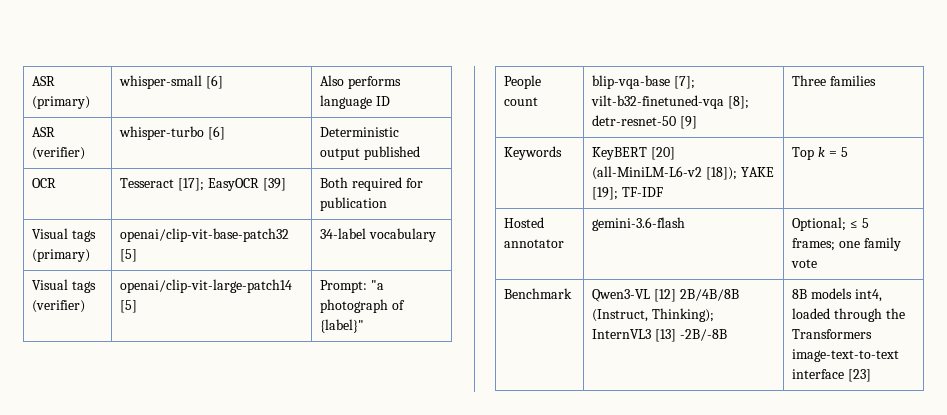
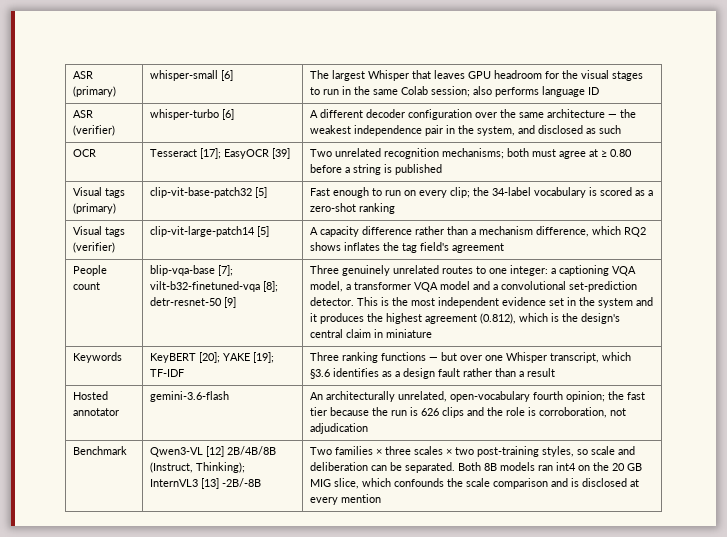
[320,75,345,86] Also -> [310,70,644,81] [310,86,493,97] The largest Whisper that leaves GPU headroom for the visual stages to run in the same Colab session; also
[320,127,400,137] [320,146,421,160] Deterministic output published -> [310,109,637,120] [310,125,622,136] A different decoder configuration over the same architecture — the weakest independence pair in the system, and disclosed as such
[320,177,423,191] [320,197,388,211] Both required for publication -> [310,148,633,159] [310,164,443,175] Two unrelated recognition mechanisms; both must agree at ≥ 0.80 before a string is published
[120,228,290,242] [120,249,138,262] [320,228,437,242] openai/clip-vit-base-patch32 [5] | 34-label vocabulary -> [150,187,268,198] [310,187,654,198] [310,203,396,214] clip-vit-base-patch32 [5] | Fast enough to run on every clip; the 34-label vocabulary is scored as a zero-shot ranking
[120,279,293,293] [120,300,138,313] [320,280,385,293] [320,299,406,313] [320,319,365,333] openai/clip-vit-large-patch14 [5] | Prompt: "a photograph of {label}" -> [150,226,270,237] [310,226,647,237] [310,242,505,253] clip-vit-large-patch14 [5] | A capacity difference rather than a mechanism difference, which RQ2 shows inflates the tag field's agreement
[830,75,877,86] families -> [342,265,637,276] [310,281,638,292] [310,297,654,308] [310,313,621,324] [310,329,433,338] genuinely unrelated routes to one integer: a captioning VQA model, a transformer VQA model and a convolutional set-prediction detector. This is the most independent evidence set in the system and it produces the highest agreement (0.812), which is the design's central claim in miniature
[651,147,676,160] [592,166,738,180] [20] (all-MiniLM-L6-v2 [18]); -> [199,352,221,363] [20];
[792,147,848,160] [504,217,545,228] [504,239,565,248] [592,217,686,231] [792,217,869,231] [792,237,901,251] [791,259,818,268] Top k = 5 // Hosted annotator | gemini-3.6-flash | Optional; ≤ 5 frames; one family vote -> [310,352,632,363] [310,368,556,379] [73,391,109,400] [73,408,120,416] [150,391,230,402] [310,391,646,402] [310,407,627,418] [310,423,369,434] Three ranking functions — but over one Whisper transcript, which §3.6 identifies as a design fault rather than a result // Hosted annotator | gemini-3.6-flash | An architecturally unrelated, open-vocabulary fourth opinion; the fast tier because the run is 626 clips and the role is corroboration, not adjudication
[792,288,882,302] [792,308,905,322] [792,329,873,339] [792,349,900,362] [792,369,872,382] 8B models int4, loaded through the Transformers image-text-to-text interface [23] -> [310,446,636,457] [310,462,643,473] [310,478,640,489] [310,494,382,505] Two families × three scales × two post-training styles, so scale and deliberation can be separated. Both 8B models ran int4 on the 20 GB MIG slice, which confounds the scale comparison and is disclosed at every mention

